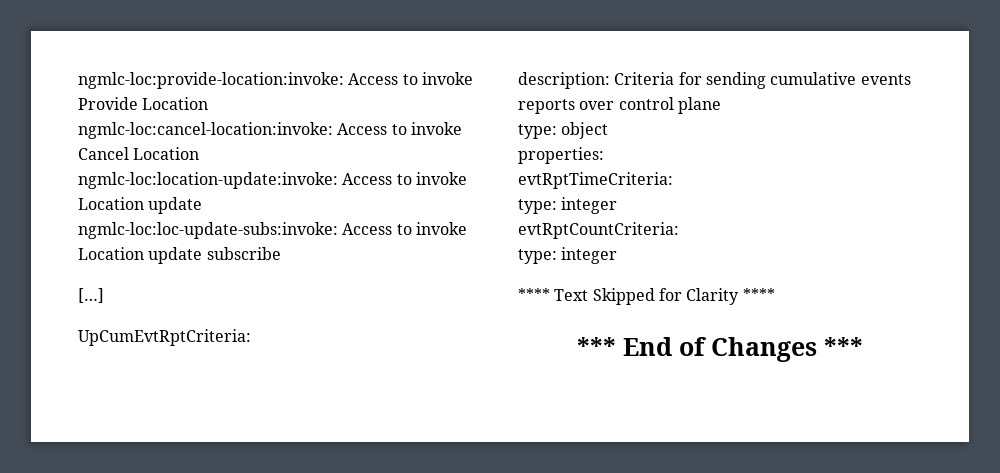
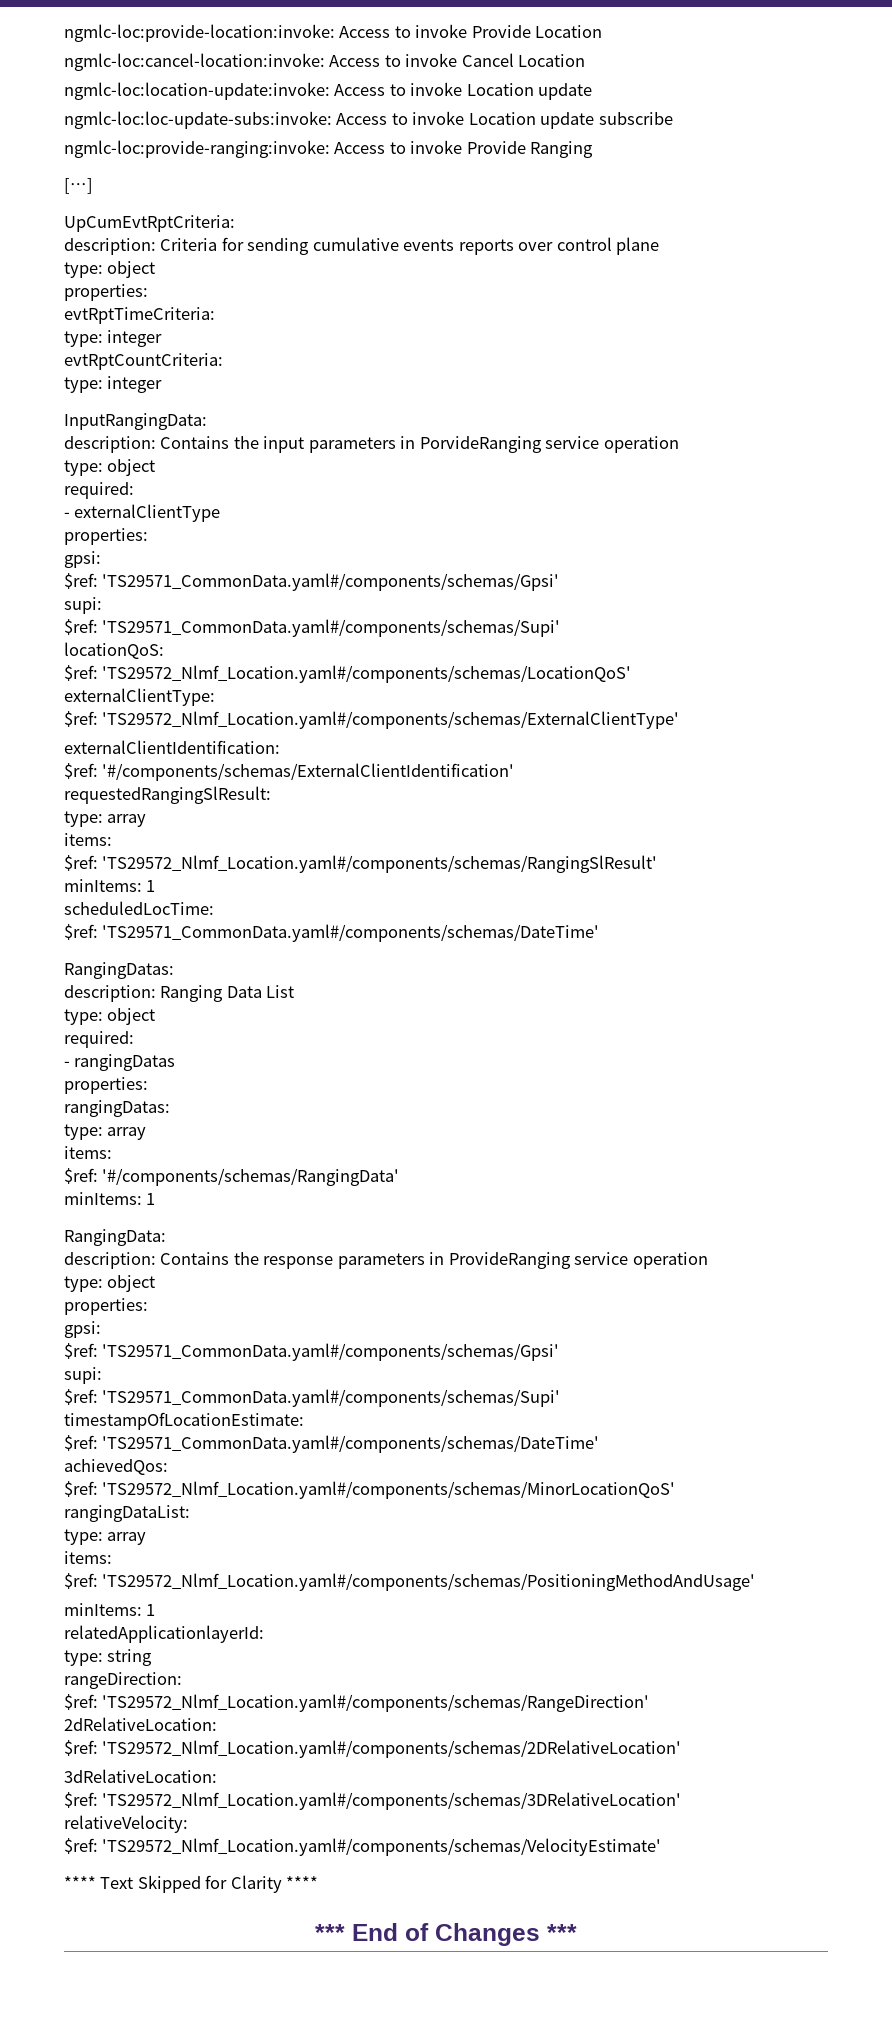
(281, 253) none -> [64,140,594,158] // ngmlc-loc:provide-ranging:invoke: Access to invoke Provide Ranging
(618, 255) none -> [64,413,207,430] [64,436,679,453] [64,459,156,476] [64,482,134,499] [64,504,221,522] [64,528,148,545] [64,551,101,568] [64,573,560,591] [64,597,102,614] [64,619,561,637] [64,642,164,659] [64,665,632,683] [64,688,215,706] [64,711,680,729] [64,740,280,754] [64,763,515,781] [64,786,271,804] [64,811,147,827] [64,833,112,846] [64,855,658,873] [64,879,156,892] [64,901,214,915] [64,924,600,942] [64,962,174,979] [64,985,295,1002] [64,1008,156,1025] [64,1031,134,1048] [64,1054,176,1071] [64,1077,148,1094] [64,1100,170,1117] [64,1124,147,1140] [64,1146,112,1159] [64,1168,400,1186] [64,1192,156,1205] [64,1229,166,1246] [64,1252,708,1269] [64,1275,156,1292] [64,1298,148,1315] [64,1321,101,1338] [64,1343,560,1361] [64,1367,102,1384] [64,1389,561,1407] [64,1412,304,1430] [64,1435,600,1453] [64,1459,168,1475] [64,1481,676,1499] [64,1505,190,1522] [64,1529,147,1545] [64,1551,112,1564] [64,1573,756,1591] [64,1603,156,1616] [64,1625,264,1643] [64,1649,153,1666] [64,1672,182,1689] [64,1694,650,1712] [64,1717,217,1731] [64,1740,682,1758] [64,1769,217,1783] [64,1792,682,1810] [64,1815,188,1833] [64,1838,662,1856] // InputRangingData: // description: Contains the input parameters in PorvideRanging service operation // type: object // required: // - externalClientType // properties: // gpsi: // $ref: 'TS29571_CommonData.yaml#/components/schemas/Gpsi' // supi: // $ref: 'TS29571_CommonData.yaml#/components/schemas/Supi' // locationQoS: // $ref: 'TS29572_Nlmf_Location.yaml#/components/schemas/LocationQoS' // externalClientType: // $ref: 'TS29572_Nlmf_Location.yaml#/components/schemas/ExternalClientType' // externalClientIdentification: // $ref: '#/components/schemas/ExternalClientIdentification' // requestedRangingSlResult: // type: array // items: // $ref: 'TS29572_Nlmf_Location.yaml#/components/schemas/RangingSlResult' // minItems: 1 // scheduledLocTime: // $ref: 'TS29571_CommonData.yaml#/components/schemas/DateTime' // RangingDatas: // description: Ranging Data List // type: object // required: // - rangingDatas // properties: // rangingDatas: // type: array // items: // $ref: '#/components/schemas/RangingData' // minItems: 1 // RangingData: // description: Contains the response parameters in ProvideRanging service operation // type: object // properties: // gpsi: // $ref: 'TS29571_CommonData.yaml#/components/schemas/Gpsi' // supi: // $ref: 'TS29571_CommonData.yaml#/components/schemas/Supi' // timestampOfLocationEstimate: // $ref: 'TS29571_CommonData.yaml#/components/schemas/DateTime' // achievedQos: // $ref: 'TS29572_Nlmf_Location.yaml#/components/schemas/MinorLocationQoS' // rangingDataList: // type: array // items: // $ref: 'TS29572_Nlmf_Location.yaml#/components/schemas/PositioningMethodAndUsage' // minItems: 1 // relatedApplicationlayerId: // type: string // rangeDirection: // $ref: 'TS29572_Nlmf_Location.yaml#/components/schemas/RangeDirection' // 2dRelativeLocation: // $ref: 'TS29572_Nlmf_Location.yaml#/components/schemas/2DRelativeLocation' // 3dRelativeLocation: // $ref: 'TS29572_Nlmf_Location.yaml#/components/schemas/3DRelativeLocation' // relativeVelocity: // $ref: 'TS29572_Nlmf_Location.yaml#/components/schemas/VelocityEstimate'

